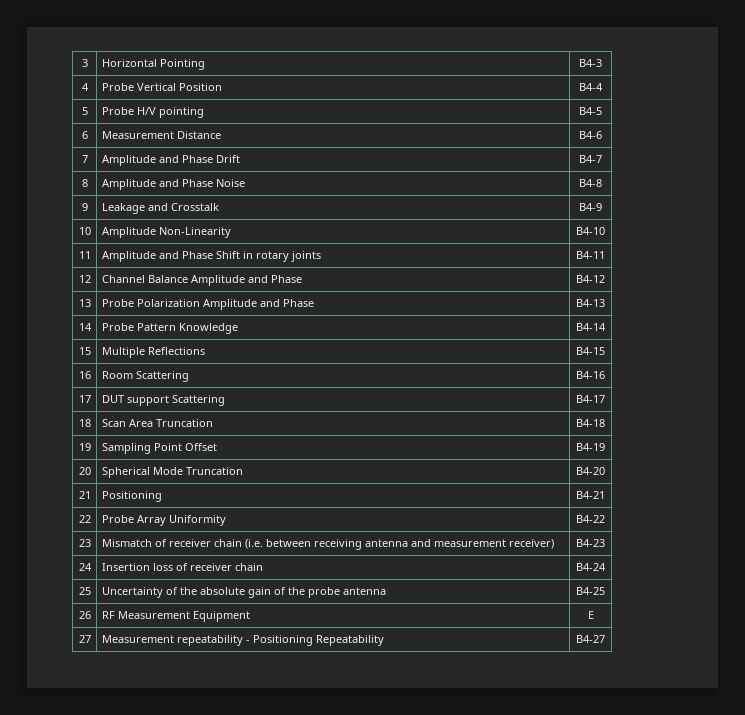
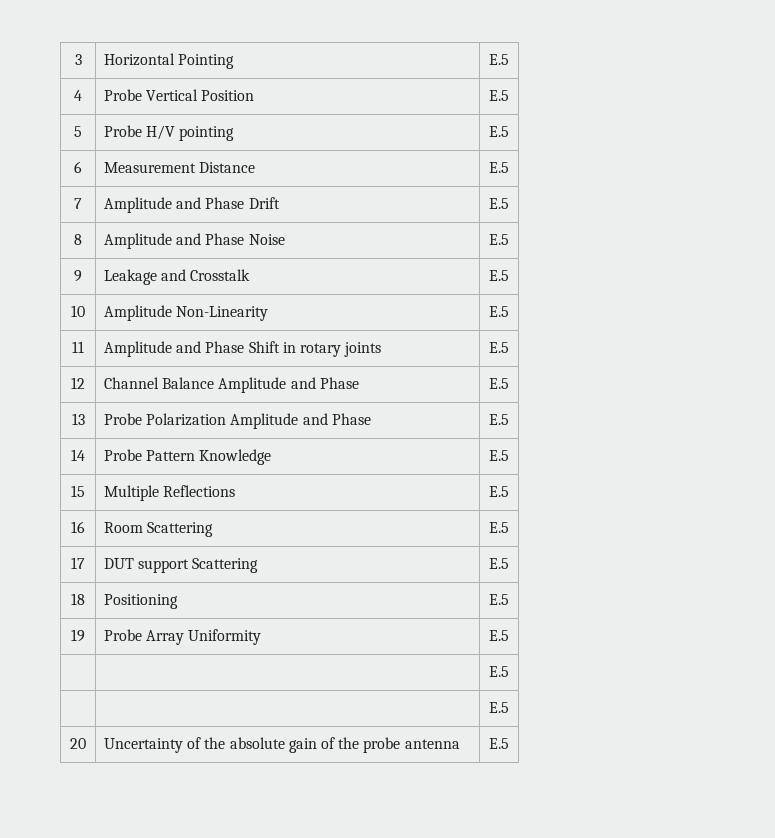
[579,59,602,67] B4-3 -> [489,54,509,65] E.5
[579,83,603,91] B4-4 -> [489,90,509,101] E.5
[579,107,602,115] B4-5 -> [489,126,509,137] E.5
[579,131,602,139] B4-6 -> [489,162,509,173] E.5
[579,155,602,163] B4-7 -> [489,198,509,209] E.5
[579,179,602,187] B4-8 -> [489,234,509,245] E.5
[579,203,602,211] B4-9 -> [489,270,509,281] E.5
[576,227,605,235] B4-10 -> [489,306,509,317] E.5
[576,251,605,259] B4-11 -> [489,342,509,353] E.5
[576,275,605,283] B4-12 -> [489,378,509,389] E.5
[576,299,605,307] B4-13 -> [489,414,509,425] E.5
[576,323,606,331] B4-14 -> [489,450,509,461] E.5
[576,347,605,355] B4-15 -> [489,486,509,497] E.5
[576,371,605,379] B4-16 -> [489,522,509,533] E.5
[576,395,605,403] B4-17 -> [489,558,509,569] E.5
[101,419,213,427] [576,419,605,427] [78,443,91,451] [101,443,217,454] [576,443,605,451] [78,467,91,475] [101,467,243,478] [576,467,605,475] [78,491,91,499] [101,491,162,502] [576,491,605,499] [78,515,91,523] [101,515,226,526] [576,515,605,523] [78,539,91,547] [101,539,554,550] [576,539,605,547] [78,563,92,571] [101,563,263,571] [576,563,606,571] [78,587,91,595] Scan Area Truncation | B4-18 // 19 | Sampling Point Offset | B4-19 // 20 | Spherical Mode Truncation | B4-20 // 21 | Positioning | B4-21 // 22 | Probe Array Uniformity | B4-22 // 23 | Mismatch of receiver chain (i.e. between receiving antenna and measurement receiver) | B4-23 // 24 | Insertion loss of receiver chain | B4-24 // 25 -> [104,594,179,609] [489,594,509,605] [71,629,85,642] [104,629,262,645] [489,630,509,641] [489,666,509,677] [489,702,509,713] [70,738,86,749] Positioning | E.5 // 19 | Probe Array Uniformity | E.5 // | | E.5 // | | E.5 // 20
[576,587,605,595] [78,611,91,619] [101,611,250,622] [587,611,594,619] [78,635,91,643] [101,635,384,646] [576,635,605,643] B4-25 // 26 | RF Measurement Equipment | E // 27 | Measurement repeatability - Positioning Repeatability | B4-27 -> [489,738,509,749] E.5

